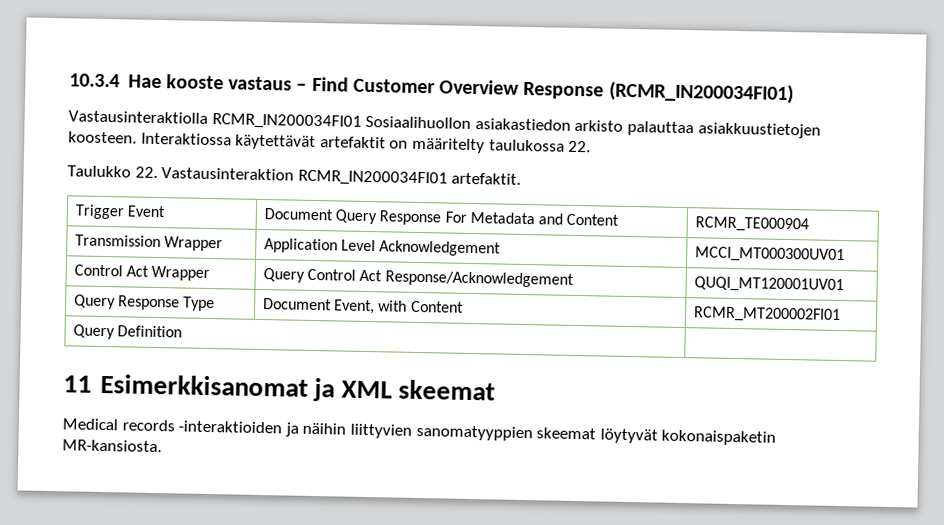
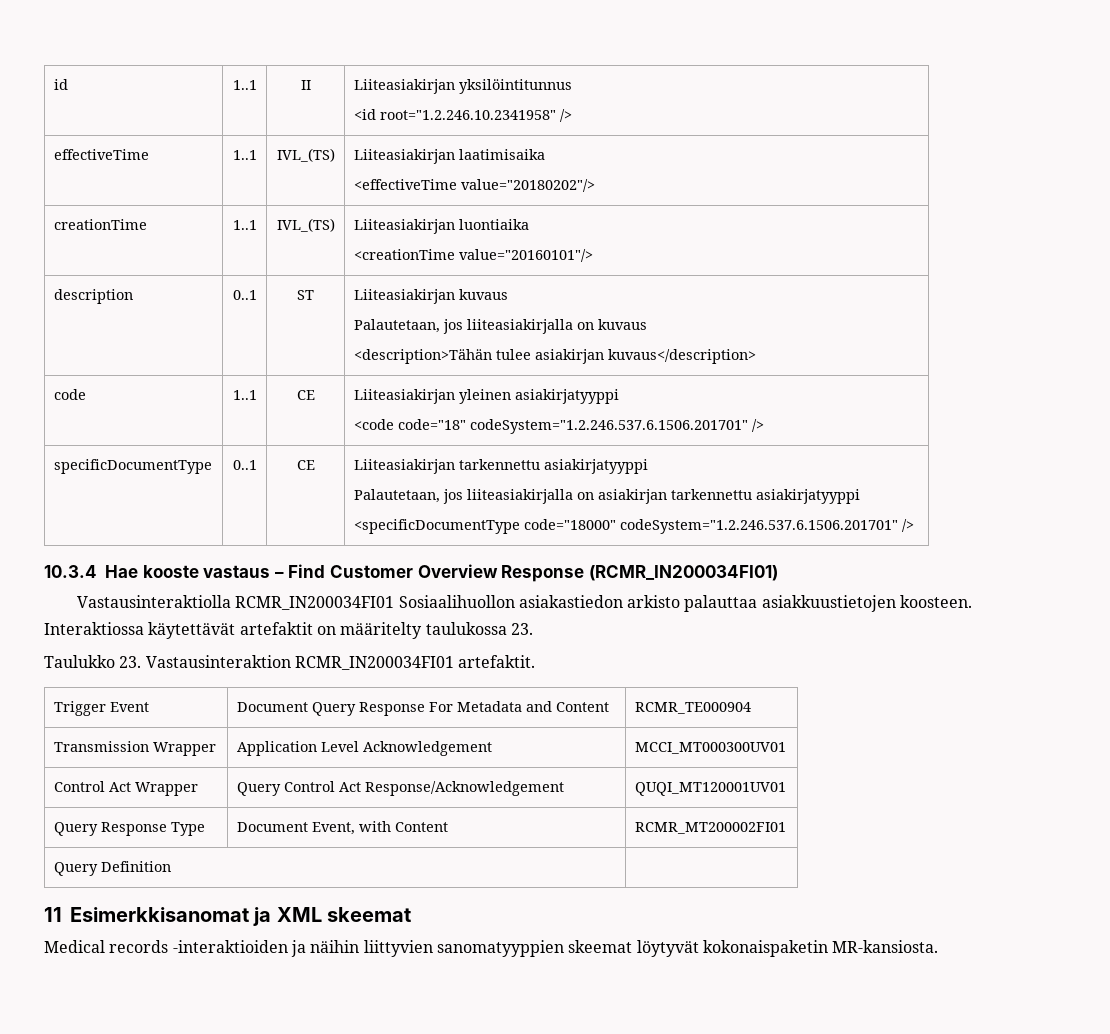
(69, 80) none -> [53,79,68,90] [232,80,257,90] [300,80,311,90] [353,79,572,94] [353,109,572,122] [53,149,149,160] [232,150,257,160] [276,148,335,162] [353,149,545,164] [353,179,595,192] [53,219,147,230] [232,220,257,230] [276,218,335,232] [353,219,529,234] [353,249,593,262] [53,289,133,304] [232,290,257,300] [297,290,314,300] [353,289,508,304] [353,319,647,334] [353,349,756,364] [53,389,86,400] [232,390,257,400] [296,390,315,400] [353,389,619,404] [353,419,764,434] [53,459,212,474] [232,460,257,470] [296,460,315,470] [353,459,648,474] [353,489,860,504] [353,519,914,534] id | 1..1 | II | Liiteasiakirjan yksilöintitunnus // <id root="1.2.246.10.2341958" /> // effectiveTime | 1..1 | IVL_(TS) | Liiteasiakirjan laatimisaika // <effectiveTime value="20180202"/> // creationTime | 1..1 | IVL_(TS) | Liiteasiakirjan luontiaika // <creationTime value="20160101"/> // description | 0..1 | ST | Liiteasiakirjan kuvaus // Palautetaan, jos liiteasiakirjalla on kuvaus // <description>Tähän tulee asiakirjan kuvaus</description> // code | 1..1 | CE | Liiteasiakirjan yleinen asiakirjatyyppi // <code code="18" codeSystem="1.2.246.537.6.1506.201701" /> // specificDocumentType | 0..1 | CE | Liiteasiakirjan tarkennettu asiakirjatyyppi // Palautetaan, jos liiteasiakirjalla on asiakirjan tarkennettu asiakirjatyyppi // <specificDocumentType code="18000" codeSystem="1.2.246.537.6.1506.201701" /> //
[568,140,592,153] 22. -> [510,623,533,635] 23.
[134,166,158,179] 22. -> [119,656,142,668] 23.

